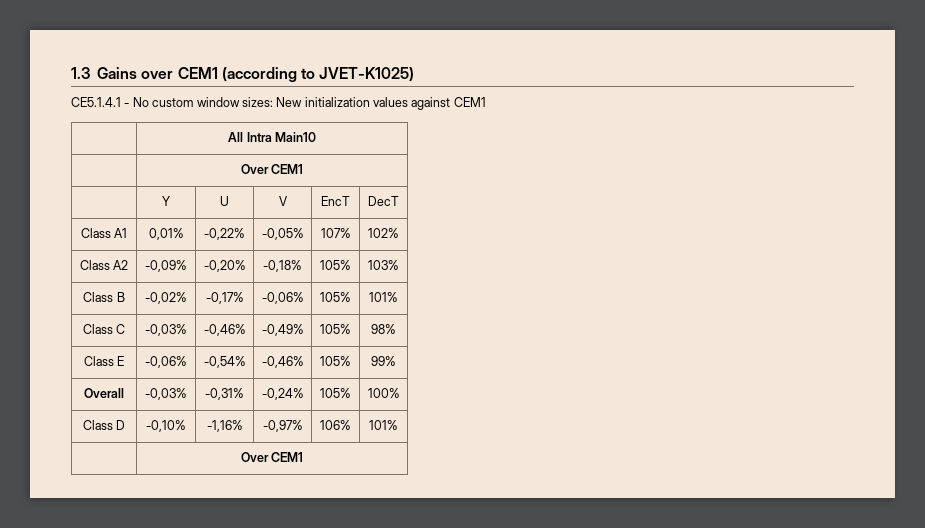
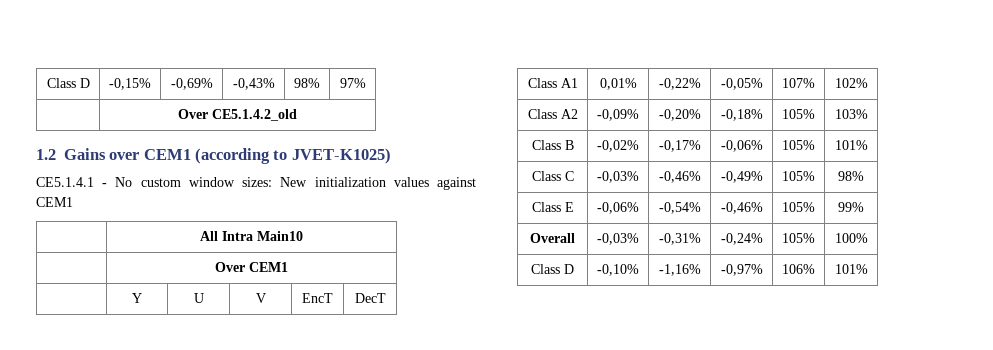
[71,67,91,79] 1.3 -> [46,78,90,88] [109,78,151,90] [170,78,213,90] [232,78,275,90] [294,78,320,88] [339,78,366,88] [178,109,297,121] [36,149,56,160] Class D | -0,15% | -0,69% | -0,43% | 98% | 97% // | Over CE5.1.4.2_old // 1.2
[240,452,304,462] // | Over CEM1 -> (868, 269) none

